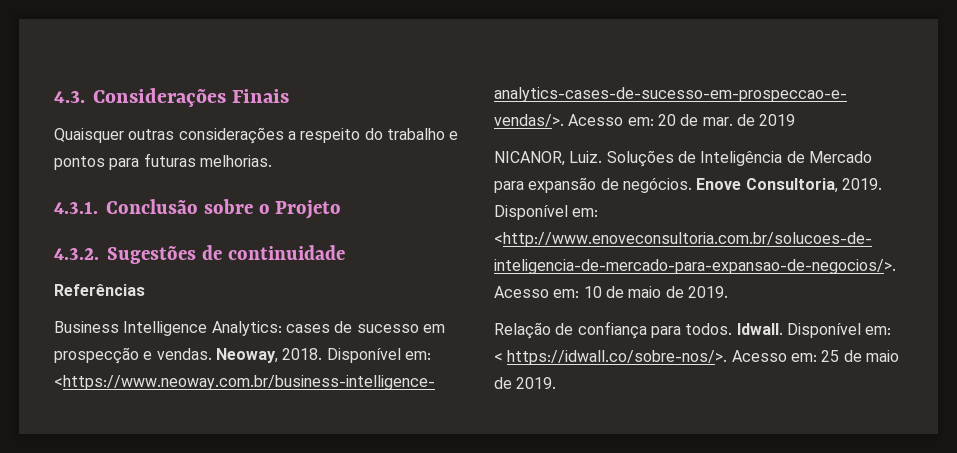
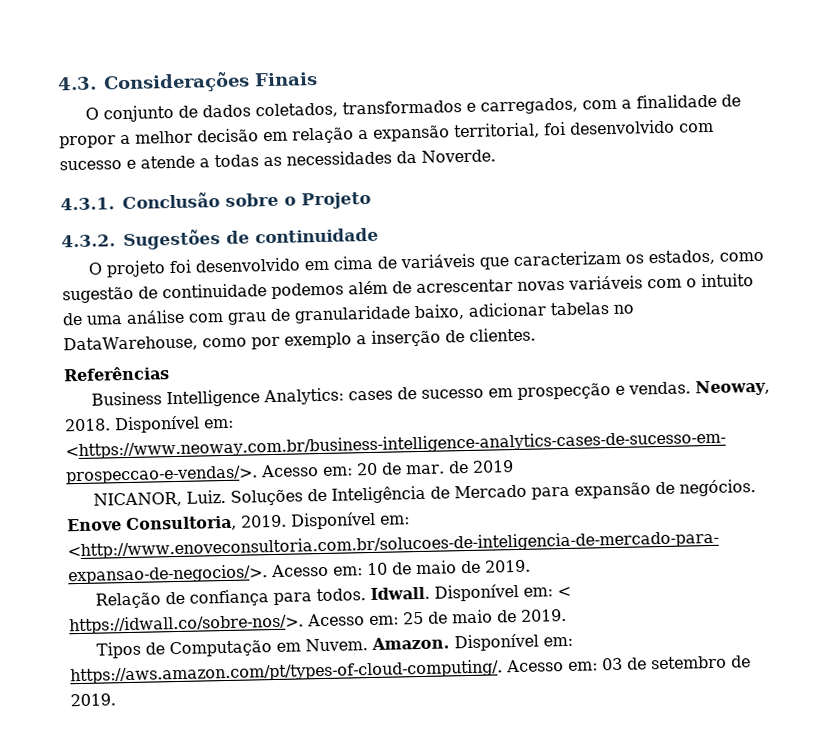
[54,127,459,144] [54,153,272,170] Quaisquer outras considerações a respeito do trabalho e pontos para futuras melhorias. -> [85,93,742,123] [59,119,714,149] [59,149,496,171] O conjunto de dados coletados, transformados e carregados, com a finalidade de propor a melhor decisão em relação a expansão territorial, foi desenvolvido com sucesso e atende a todas as necessidades da Noverde.
(345, 252) none -> [88,249,765,278] [62,273,754,304] [62,302,634,326] [63,327,536,353] // O projeto foi desenvolvido em cima de variáveis que caracterizam os estados, como sugestão de continuidade podemos além de acrescentar novas variáveis com o intuito de uma análise com grau de granularidade baixo, adicionar tabelas no DataWarehouse, como por exemplo a inserção de clientes.
(557, 383) none -> [96,633,574,659] [70,655,751,685] [70,693,116,707] // Tipos de Computação em Nuvem. Amazon. Disponível em: https://aws.amazon.com/pt/types-of-cloud-computing/. Acesso em: 03 de setembro de 2019.

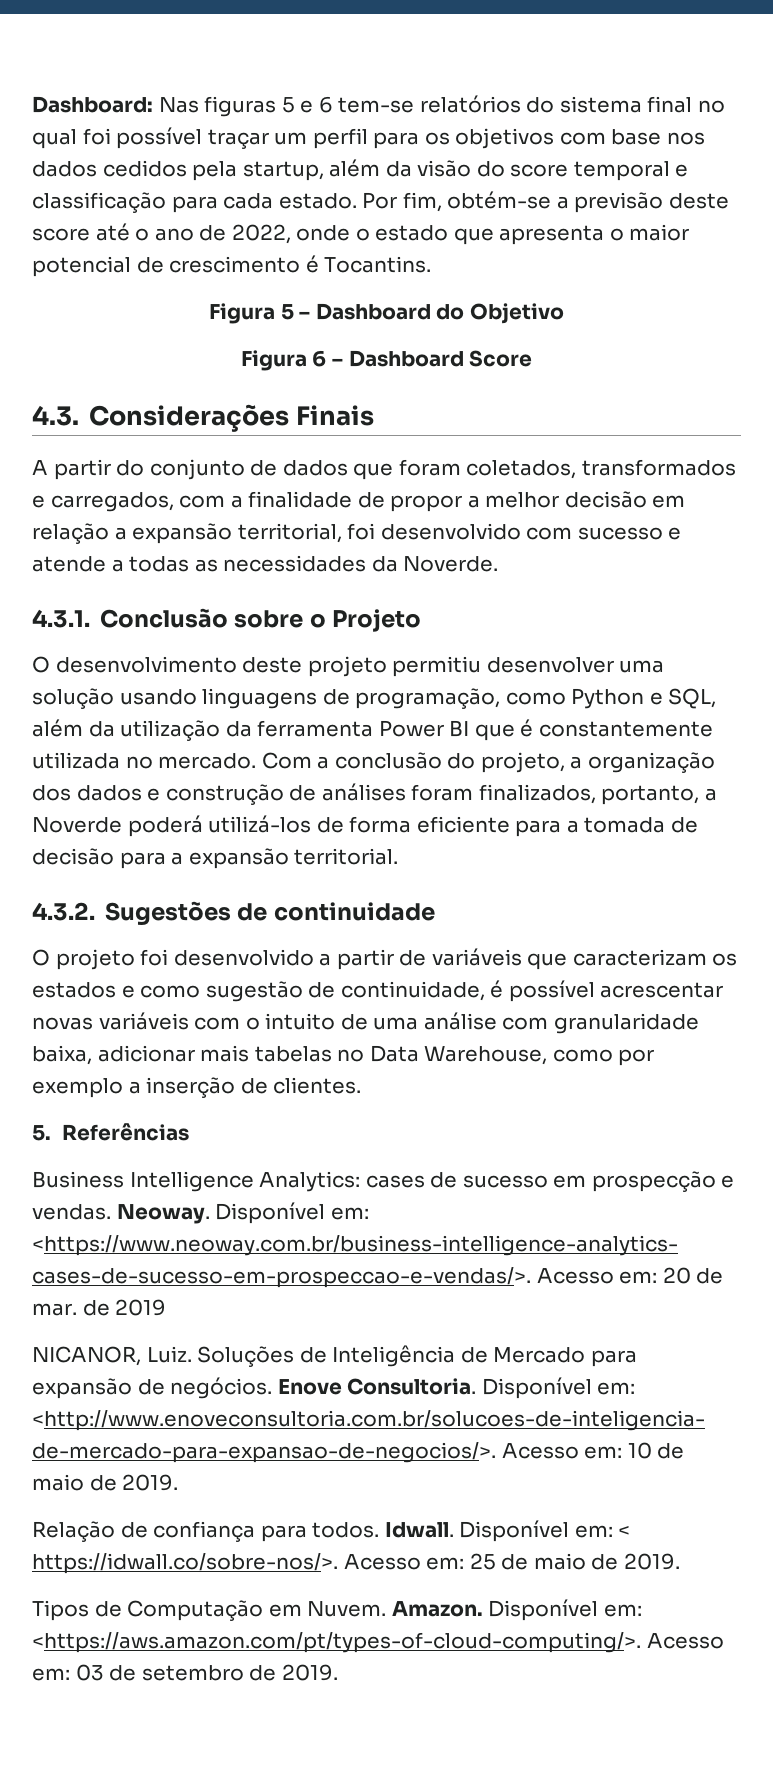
(57, 83) none -> [32,95,725,117] [32,127,705,149] [32,159,689,181] [32,191,729,213] [32,223,690,245] [32,255,432,277] [209,303,564,324] [240,350,533,371] Dashboard: Nas figuras 5 e 6 tem-se relatórios do sistema final no qual foi possível traçar um perfil para os objetivos com base nos dados cedidos pela startup, além da visão do score temporal e classificação para cada estado. Por fim, obtém-se a previsão deste score até o ano de 2022, onde o estado que apresenta o maior potencial de crescimento é Tocantins. // Figura 5 – Dashboard do Objetivo // Figura 6 – Dashboard Score //
[85,107,100,120] O -> [32,459,145,480] A partir do
(252, 111) none -> [353,459,461,480] que foram
(371, 200) none -> [32,656,665,677] [32,688,717,709] [32,719,713,741] [32,752,715,773] [32,783,717,805] [32,815,698,837] [32,848,399,869] // O desenvolvimento deste projeto permitiu desenvolver uma solução usando linguagens de programação, como Python e SQL, além da utilização da ferramenta Power BI que é constantemente utilizada no mercado. Com a conclusão do projeto, a organização dos dados e construção de análises foram finalizados, portanto, a Noverde poderá utilizá-los de forma eficiente para a tomada de decisão para a expansão territorial.
[304,255,374,271] em cima -> [319,949,394,970] a partir
[648,249,716,266] estados, -> [32,982,135,998] estados e
[162,280,412,299] continuidade podemos além de -> [340,980,595,1002] continuidade, é possível
[227,302,634,325] [63,335,198,353] grau de granularidade baixo, adicionar tabelas no DataWarehouse, -> [553,1013,699,1034] [32,1045,548,1065] granularidade baixa, adicionar mais tabelas no Data Warehouse,
(536, 334) none -> [32,1125,51,1141] 5.
[695,379,771,397] [64,418,111,432] Neoway, 2018. -> [116,1204,210,1224] Neoway.
[126,514,287,533] Consultoria, 2019. -> [347,1378,477,1395] Consultoria.
[70,659,503,685] https://aws.amazon.com/pt/types-of-cloud-computing/. -> [32,1632,641,1653] <https://aws.amazon.com/pt/types-of-cloud-computing/>.

